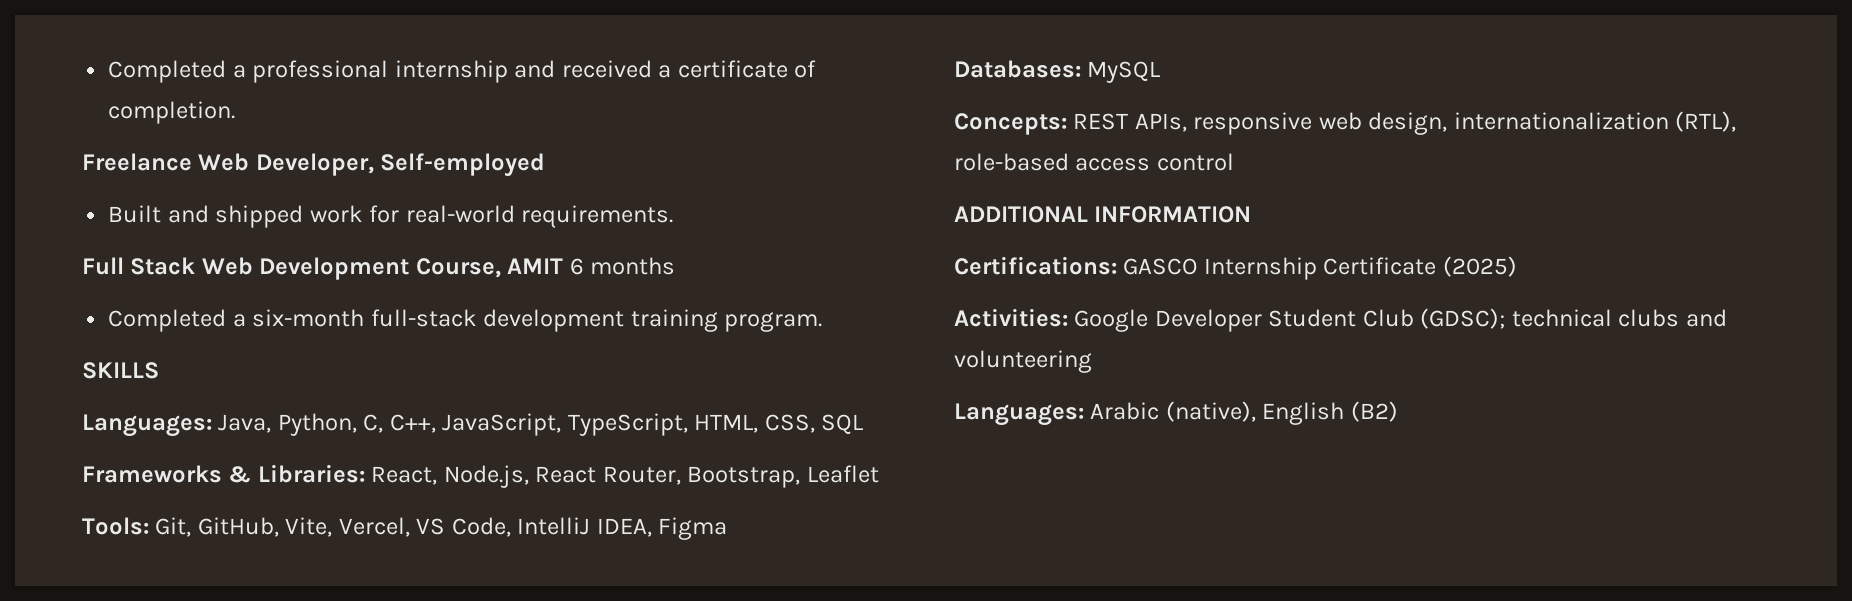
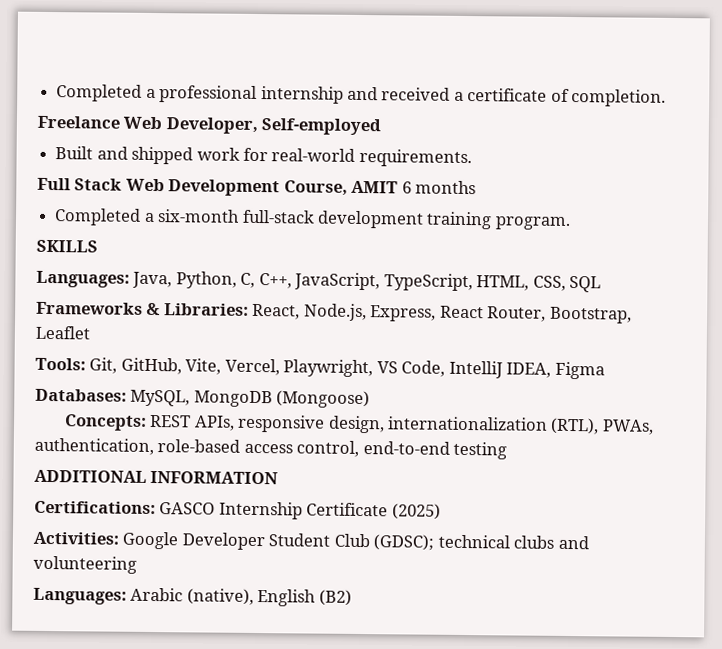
(529, 476) none -> [370,305,437,322] Express,
(410, 527) none -> [283,359,374,378] Playwright,
[1087,61,1161,83] MySQL -> [130,389,371,409] MySQL, MongoDB (Mongoose)
[1318,112,1362,130] web -> (326, 423) none
[954,153,1234,171] role-based access control -> [601,419,654,435] [34,437,508,460] PWAs, authentication, role-based access control, end-to-end testing

